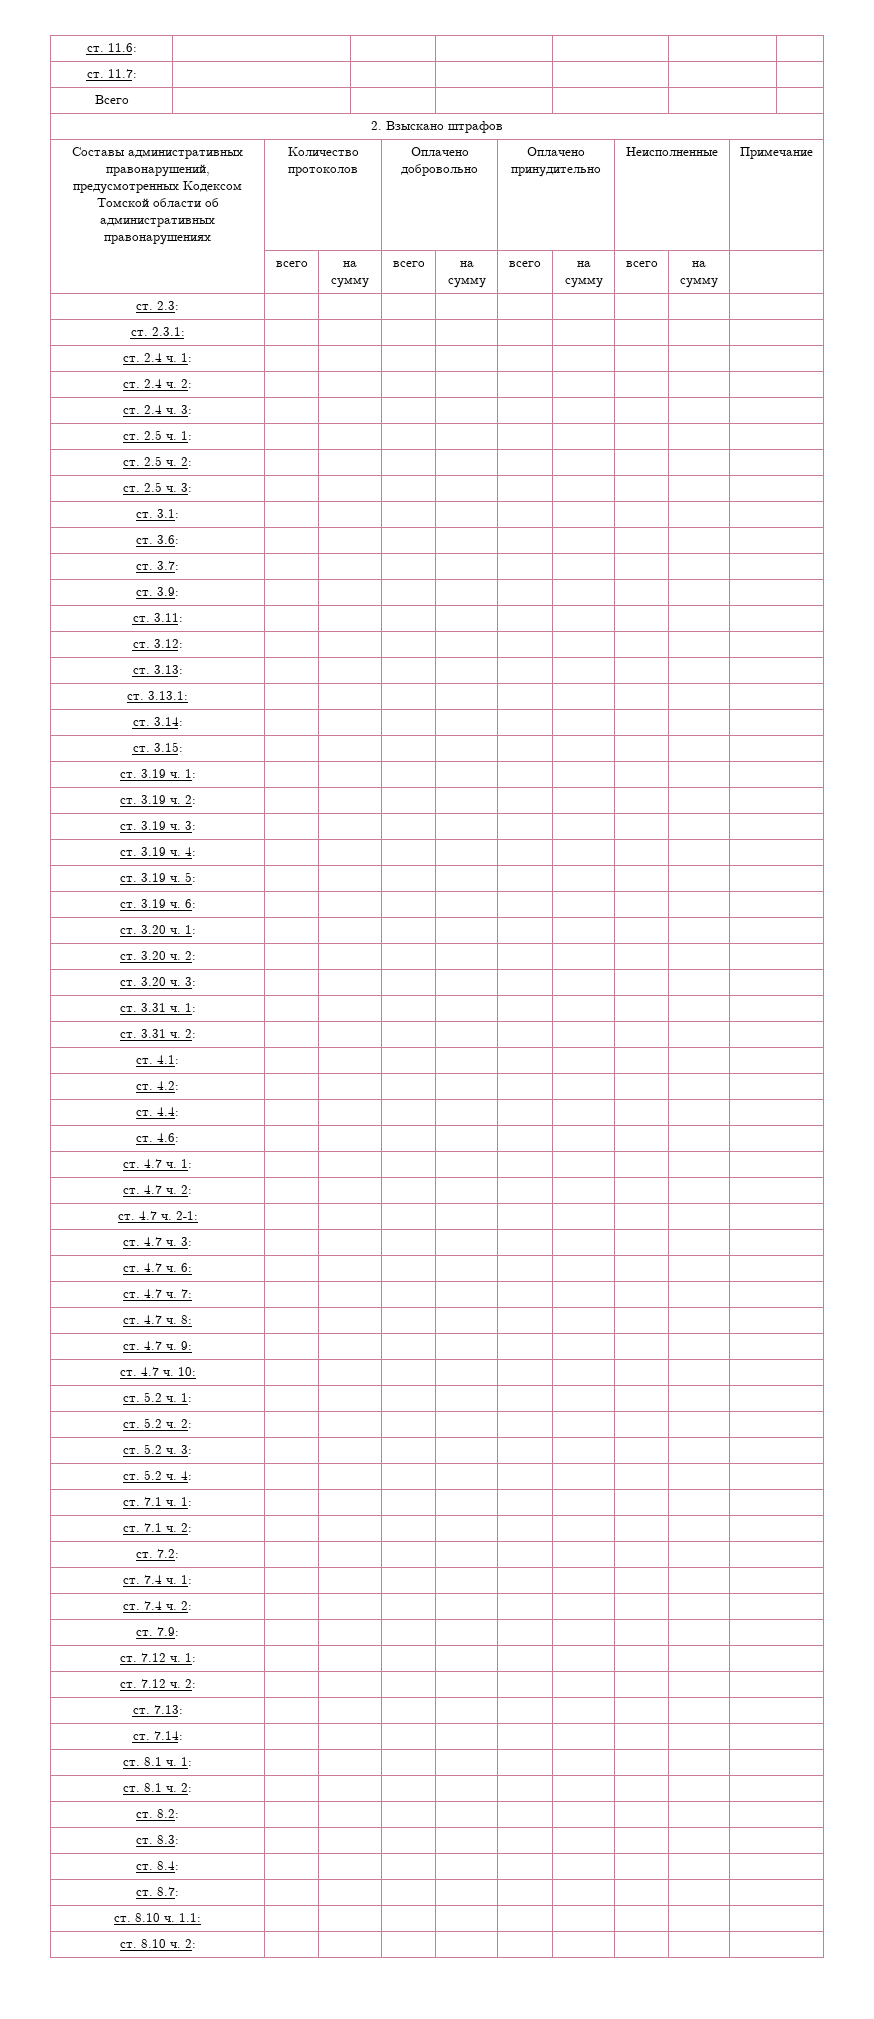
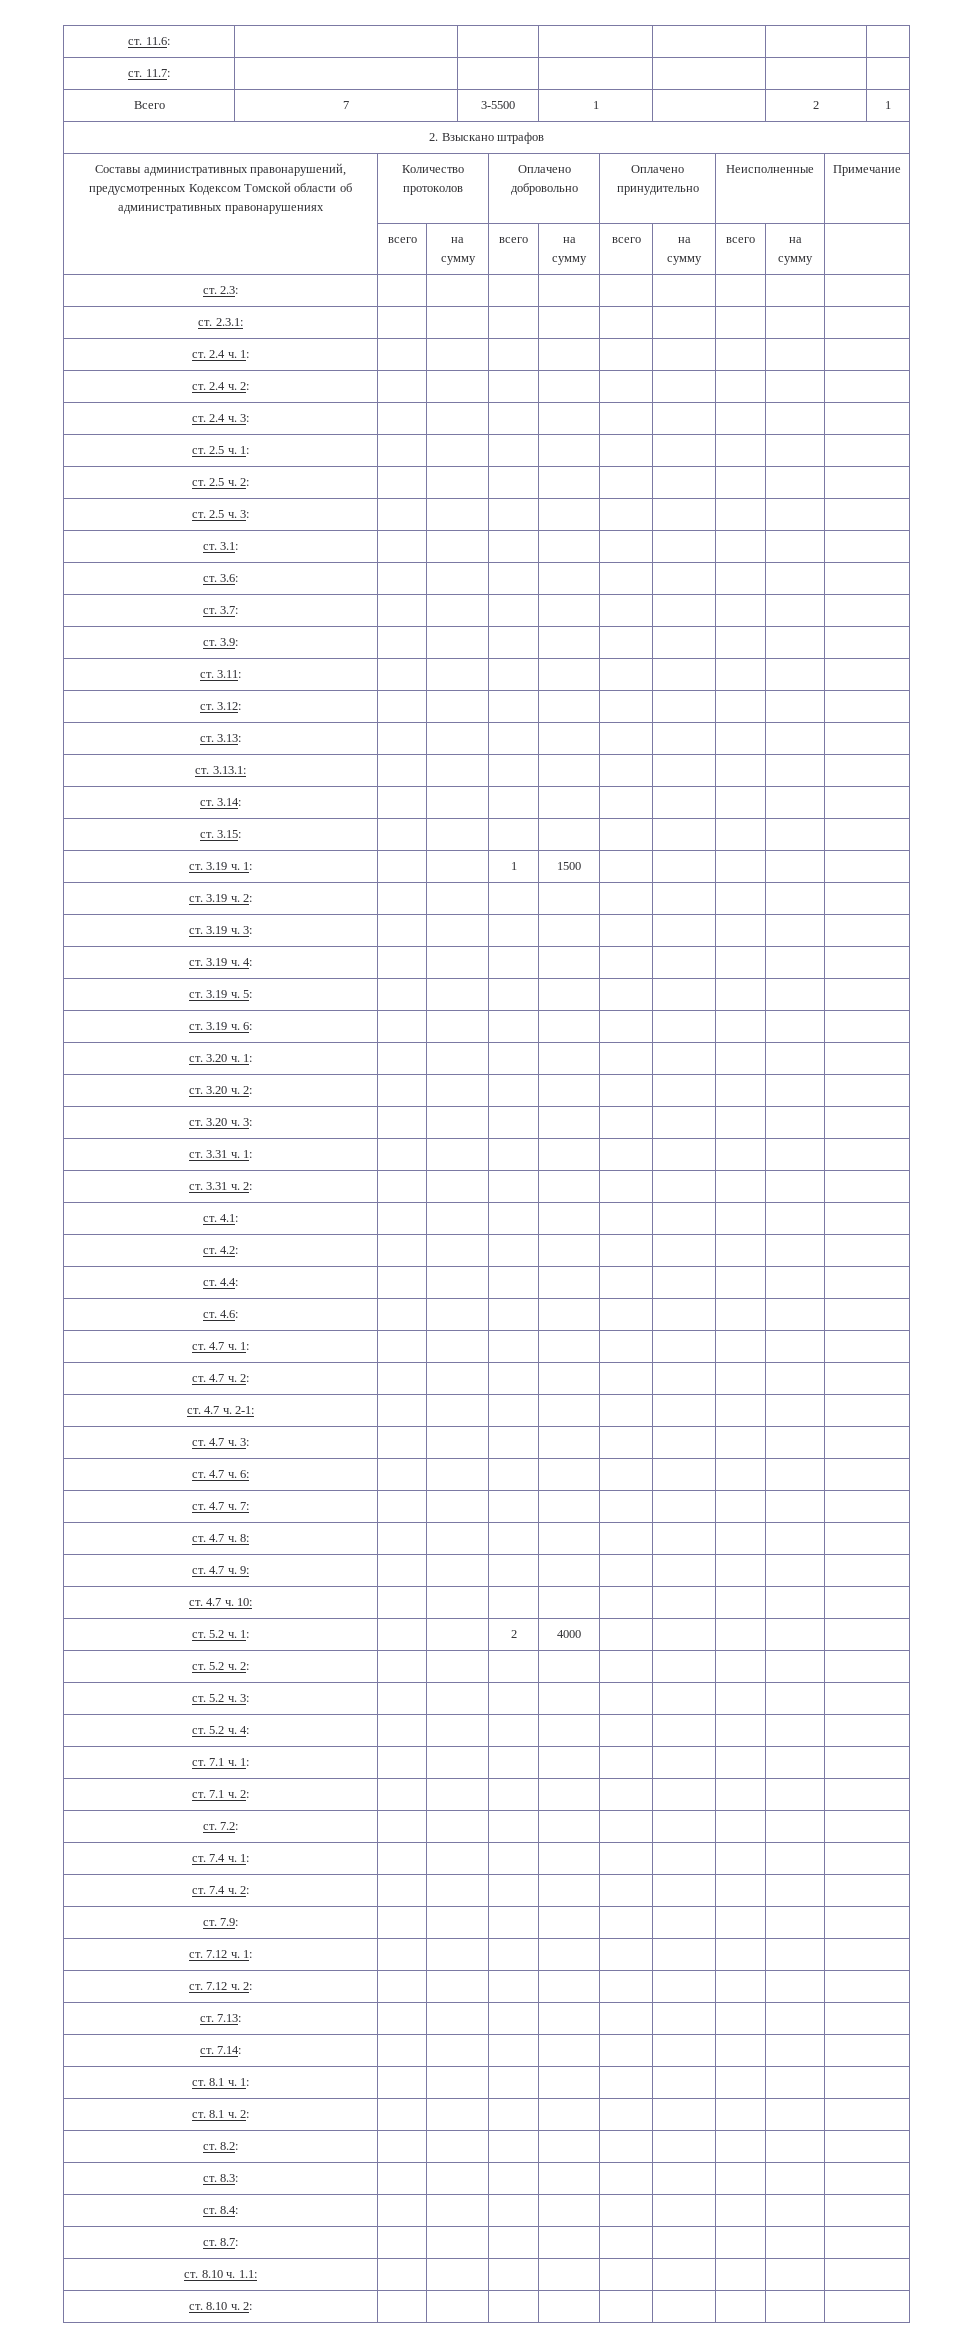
(129, 99) | | | | | -> [343,101,349,109] [481,101,515,109] [592,101,599,109] [813,101,819,109] [885,101,891,109] 7 | 3-5500 | 1 | | 2 | 1
(196, 773) | -> [510,862,517,870] [557,862,581,870] 1 | 1500
(192, 1397) | -> [510,1630,517,1638] [557,1630,581,1638] 2 | 4000

